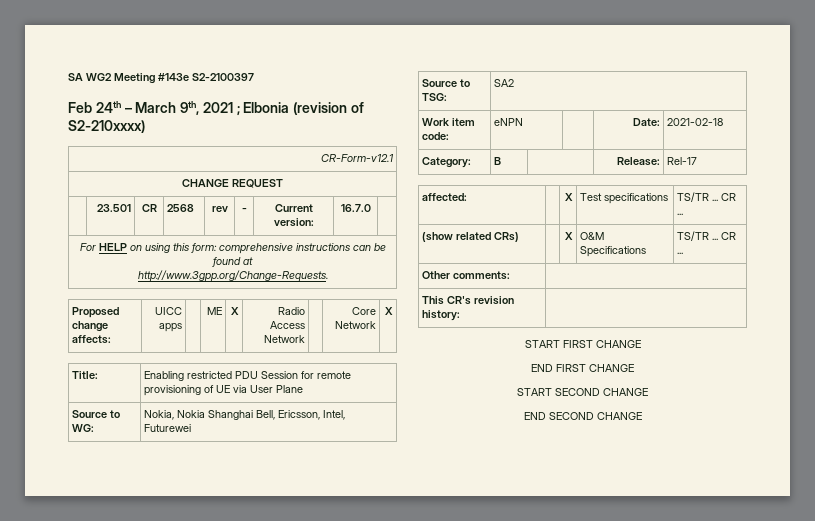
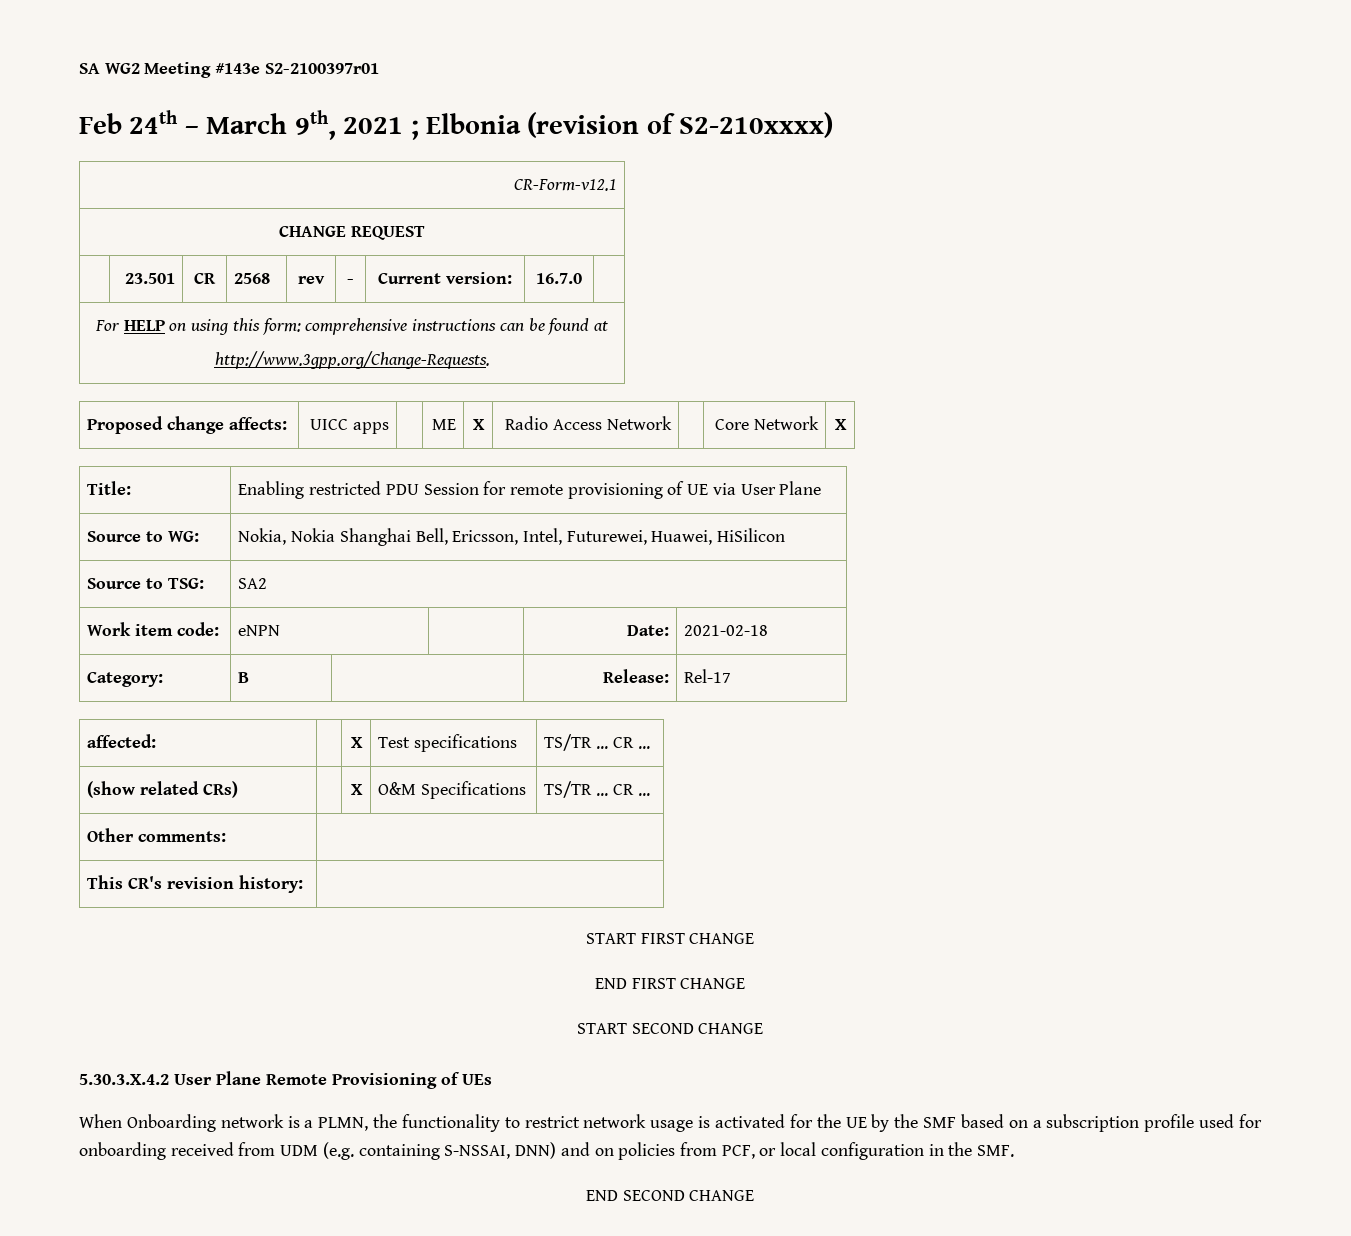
[192,73,254,81] S2-2100397 -> [264,63,379,74] S2-2100397r01
[144,424,192,432] Futurewei -> [566,528,786,545] Futurewei, Huawei, HiSilicon
(648, 392) none -> [79,1071,492,1089] [79,1114,1262,1132] [79,1142,1015,1160] // 5.30.3.X.4.2 User Plane Remote Provisioning of UEs // When Onboarding network is a PLMN, the functionality to restrict network usage is activated for the UE by the SMF based on a subscription profile used for onboarding received from UDM (e.g. containing S-NSSAI, DNN) and on policies from PCF, or local configuration in the SMF.

